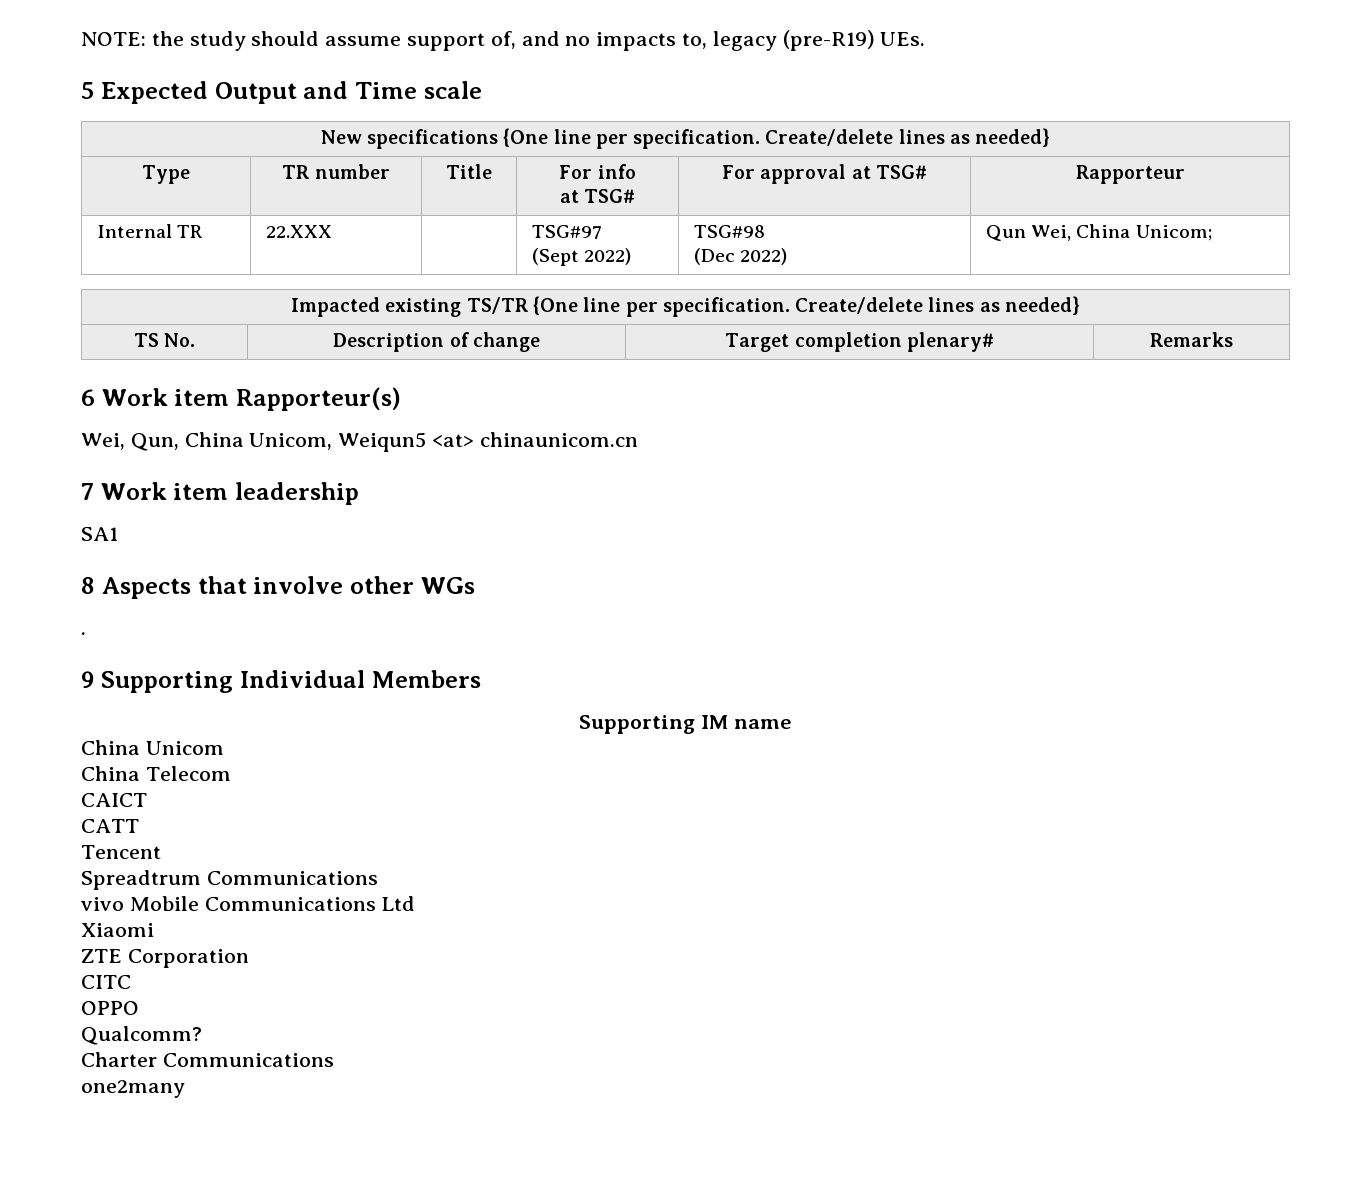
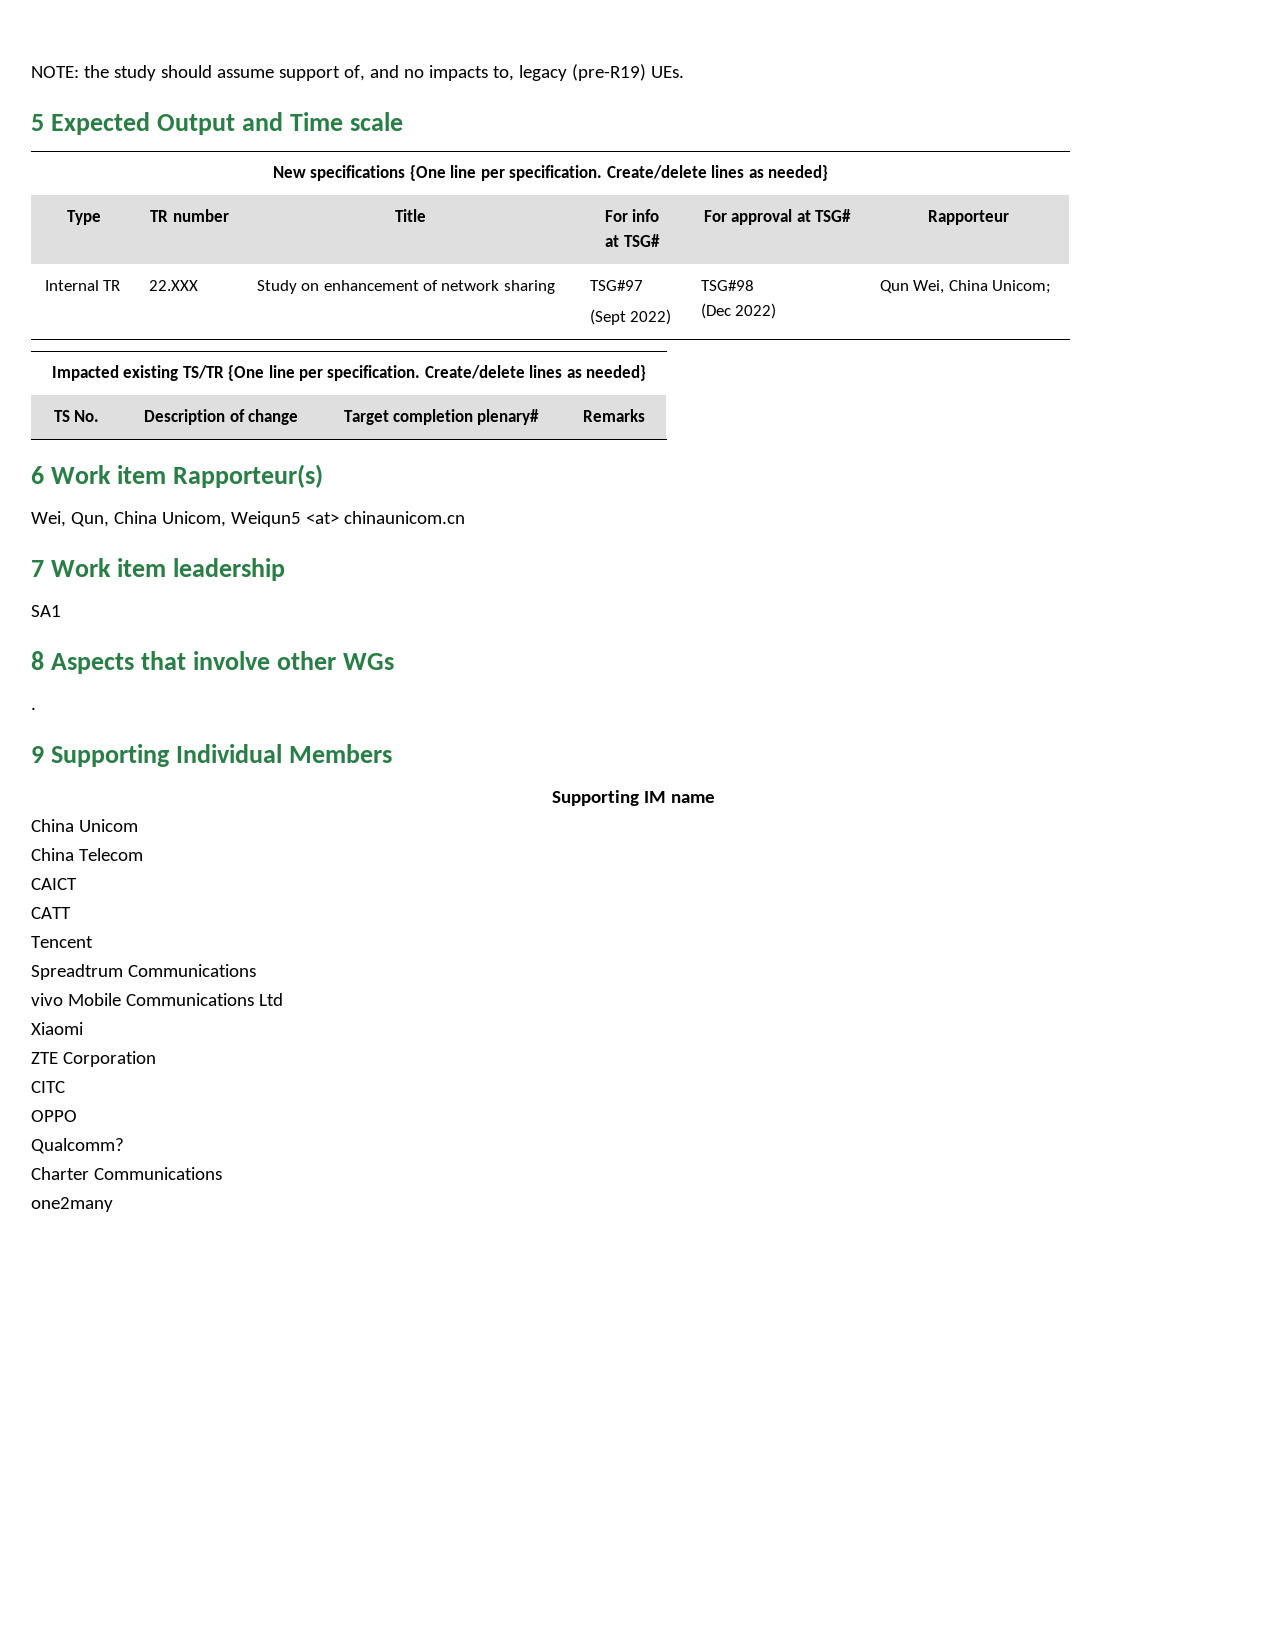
(332, 231) none -> [256,280,555,294] Study on enhancement of network sharing

